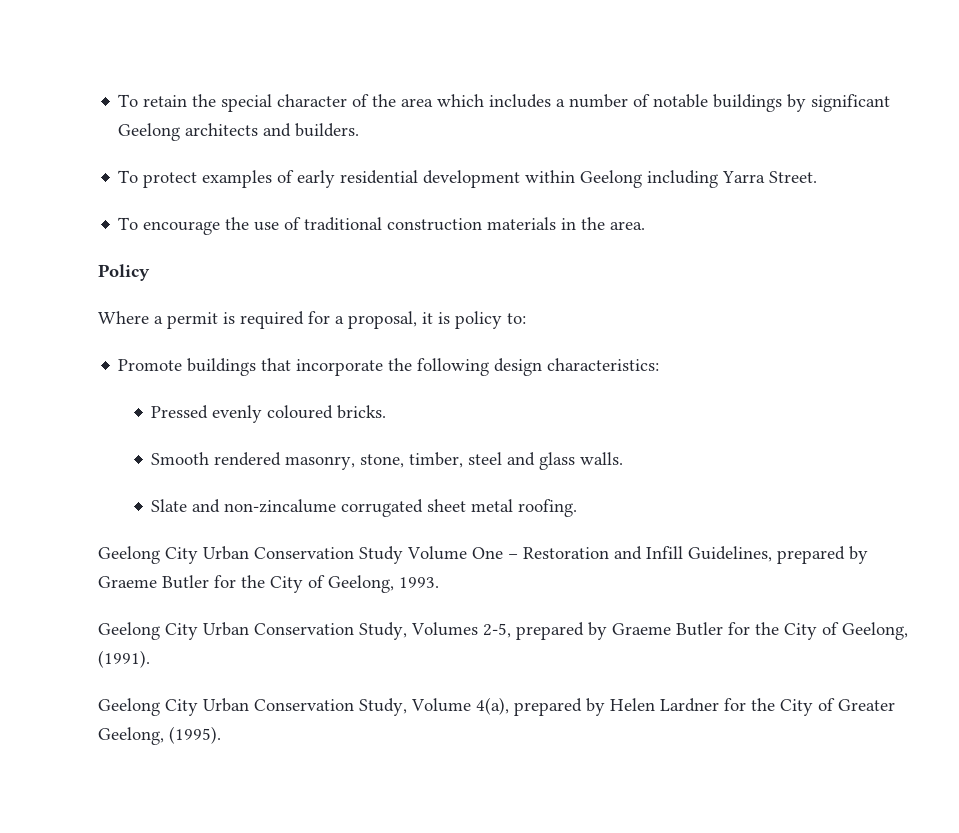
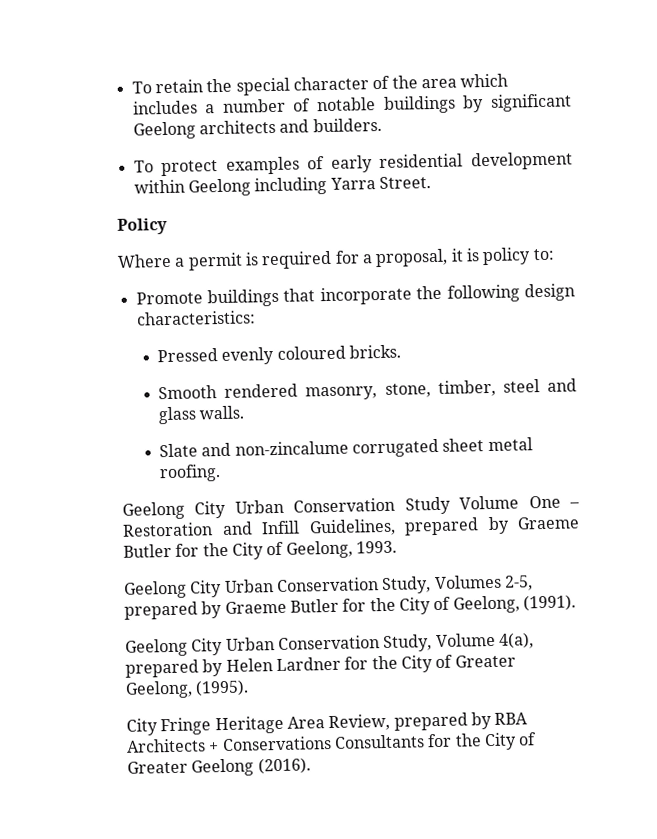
[118,217,646,235] // To encourage the use of traditional construction materials in the area. -> (431, 183) none
(222, 735) none -> [125,712,529,736] [125,732,538,753] [126,757,311,777] // City Fringe Heritage Area Review, prepared by RBA Architects + Conservations Consultants for the City of Greater Geelong (2016).

